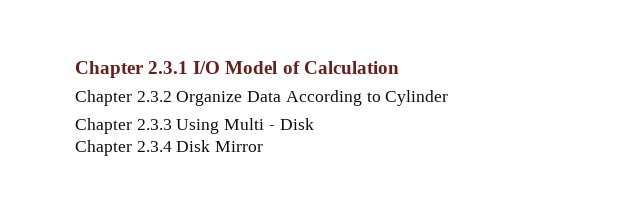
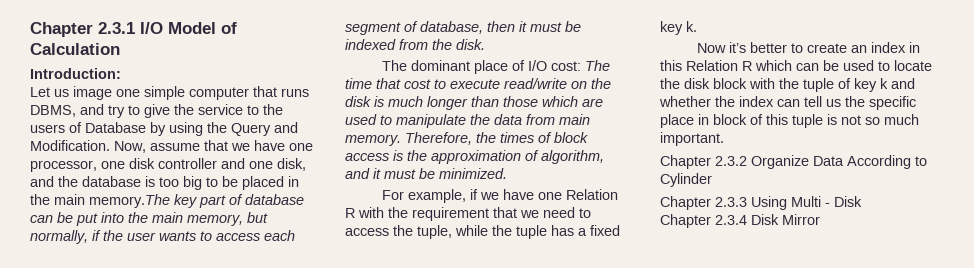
(399, 67) none -> [30,68,121,79] [30,86,309,100] [30,104,283,118] [30,122,298,136] [30,140,313,153] [30,158,306,172] [30,176,299,190] [30,194,304,208] [30,212,268,226] [30,230,295,244] [345,21,581,35] [345,39,485,50] [382,60,611,74] [345,78,611,89] [345,96,603,110] [345,114,590,128] [345,132,588,146] [345,150,604,164] [345,168,507,179] [382,189,619,203] [345,207,591,221] [345,225,620,239] [660,21,697,35] [697,42,921,53] [660,60,932,71] [660,78,915,92] [659,96,916,110] [660,114,919,128] [660,132,724,146] // Introduction: // Let us image one simple computer that runs DBMS, and try to give the service to the users of Database by using the Query and Modification. Now, assume that we have one processor, one disk controller and one disk, and the database is too big to be placed in the main memory.The key part of database can be put into the main memory, but normally, if the user wants to access each segment of database, then it must be indexed from the disk. // The dominant place of I/O cost: The time that cost to execute read/write on the disk is much longer than those which are used to manipulate the data from main memory. Therefore, the times of block access is the approximation of algorithm, and it must be minimized. // For example, if we have one Relation R with the requirement that we need to access the tuple, while the tuple has a fixed key k. // Now it’s better to create an index in this Relation R which can be used to locate the disk block with the tuple of key k and whether the index can tell us the specific place in block of this tuple is not so much important.

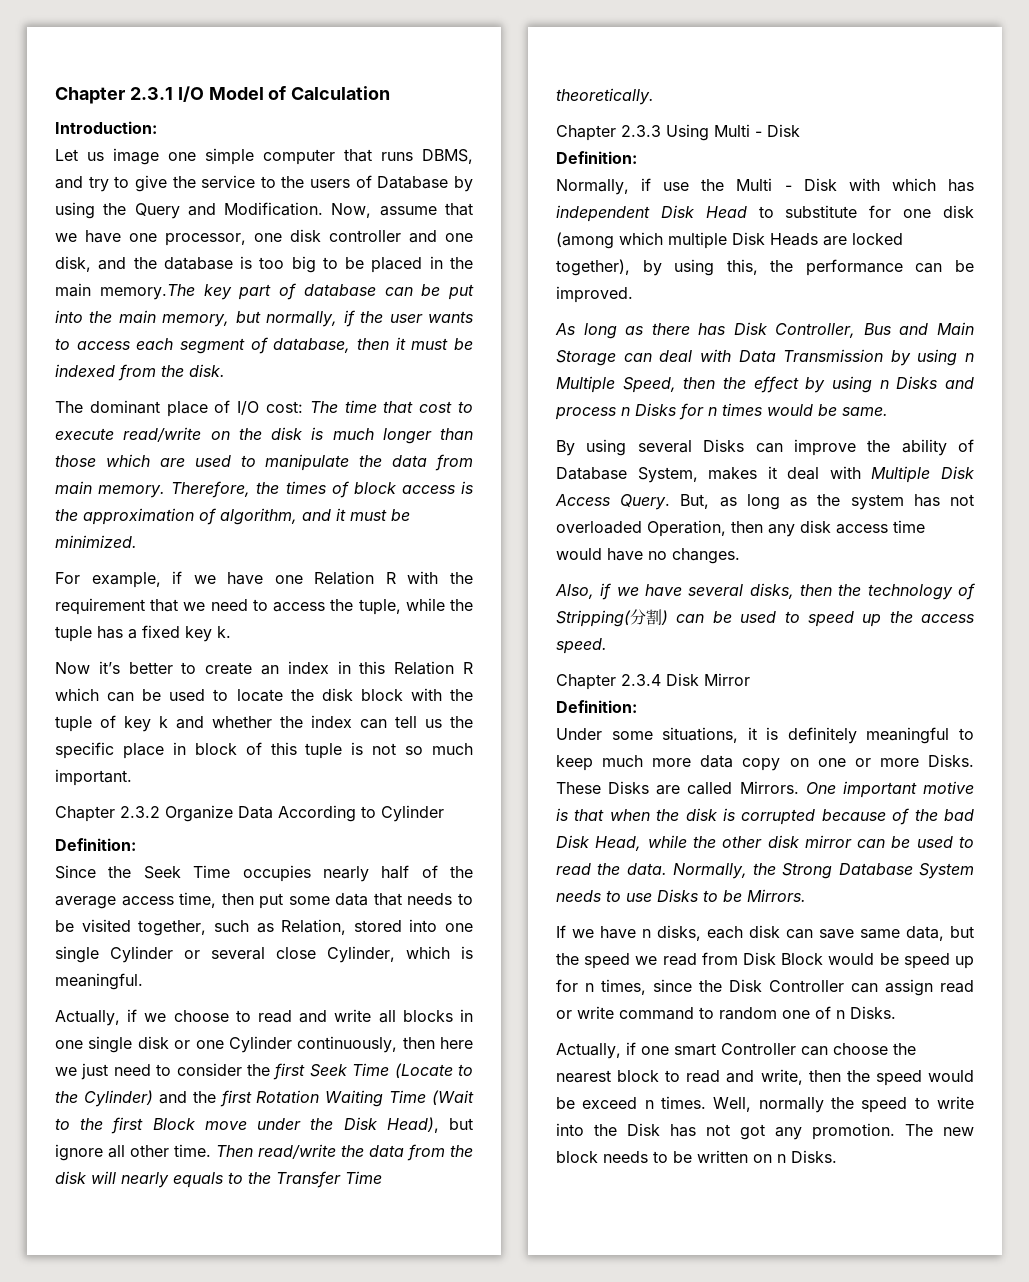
(712, 180) none -> [55,838,136,851] [55,865,473,882] [55,892,473,909] [55,919,473,936] [55,946,473,963] [55,973,143,990] [55,1009,473,1026] [55,1036,473,1053] [55,1063,473,1080] [55,1090,474,1107] [55,1117,474,1134] [55,1144,473,1161] [55,1171,382,1188] [556,88,654,105] // Definition: // Since the Seek Time occupies nearly half of the average access time, then put some data that needs to be visited together, such as Relation, stored into one single Cylinder or several close Cylinder, which is meaningful. // Actually, if we choose to read and write all blocks in one single disk or one Cylinder continuously, then here we just need to consider the first Seek Time (Locate to the Cylinder) and the first Rotation Waiting Time (Wait to the first Block move under the Disk Head), but ignore all other time. Then read/write the data from the disk will nearly equals to the Transfer Time theoretically.
[660,214,820,228] Chapter 2.3.4 Disk Mirror -> [556,151,637,164] [556,178,974,195] [556,205,974,222] [556,232,903,249] [556,259,974,276] [556,286,633,303] [555,322,974,339] [556,349,974,366] [556,376,974,393] [555,403,888,420] [556,439,974,456] [556,466,974,483] [555,494,974,510] [556,520,925,537] [556,548,740,564] [555,583,975,600] [556,609,974,627] [556,638,607,654] [556,673,750,690] [556,700,637,713] [556,727,974,744] [556,754,974,771] [556,781,974,798] [556,808,974,825] [556,835,975,851] [556,863,974,879] [556,889,806,902] [556,925,974,941] [556,952,974,969] [556,979,974,996] [556,1006,896,1020] [556,1042,916,1059] [556,1069,974,1086] [556,1096,974,1113] [556,1123,974,1140] [556,1150,837,1163] Definition: // Normally, if use the Multi - Disk with which has independent Disk Head to substitute for one disk (among which multiple Disk Heads are locked together), by using this, the performance can be improved. // As long as there has Disk Controller, Bus and Main Storage can deal with Data Transmission by using n Multiple Speed, then the effect by using n Disks and process n Disks for n times would be same. // By using several Disks can improve the ability of Database System, makes it deal with Multiple Disk Access Query. But, as long as the system has not overloaded Operation, then any disk access time would have no changes. // Also, if we have several disks, then the technology of Stripping(分割) can be used to speed up the access speed. // Chapter 2.3.4 Disk Mirror // Definition: // Under some situations, it is definitely meaningful to keep much more data copy on one or more Disks. These Disks are called Mirrors. One important motive is that when the disk is corrupted because of the bad Disk Head, while the other disk mirror can be used to read the data. Normally, the Strong Database System needs to use Disks to be Mirrors. // If we have n disks, each disk can save same data, but the speed we read from Disk Block would be speed up for n times, since the Disk Controller can assign read or write command to random one of n Disks. // Actually, if one smart Controller can choose the nearest block to read and write, then the speed would be exceed n times. Well, normally the speed to write into the Disk has not got any promotion. The new block needs to be written on n Disks.

